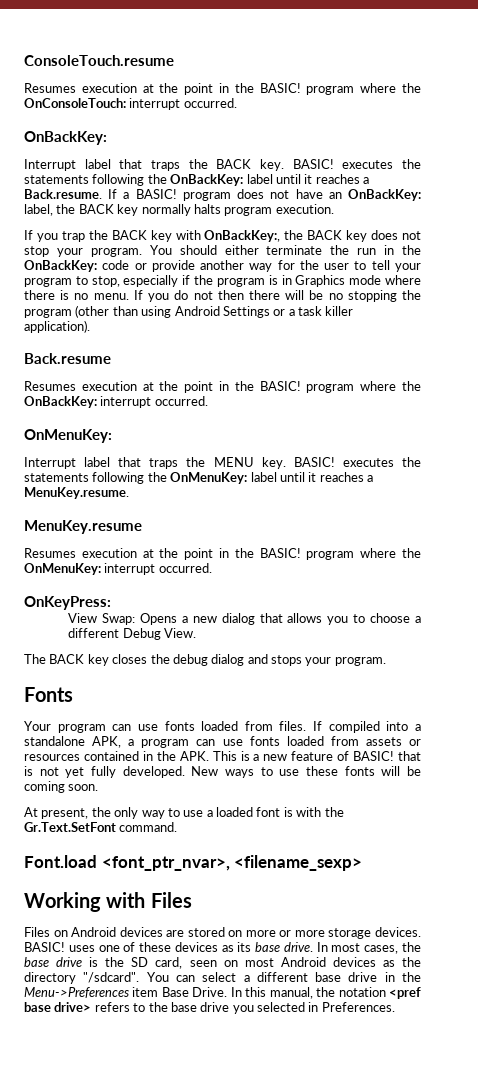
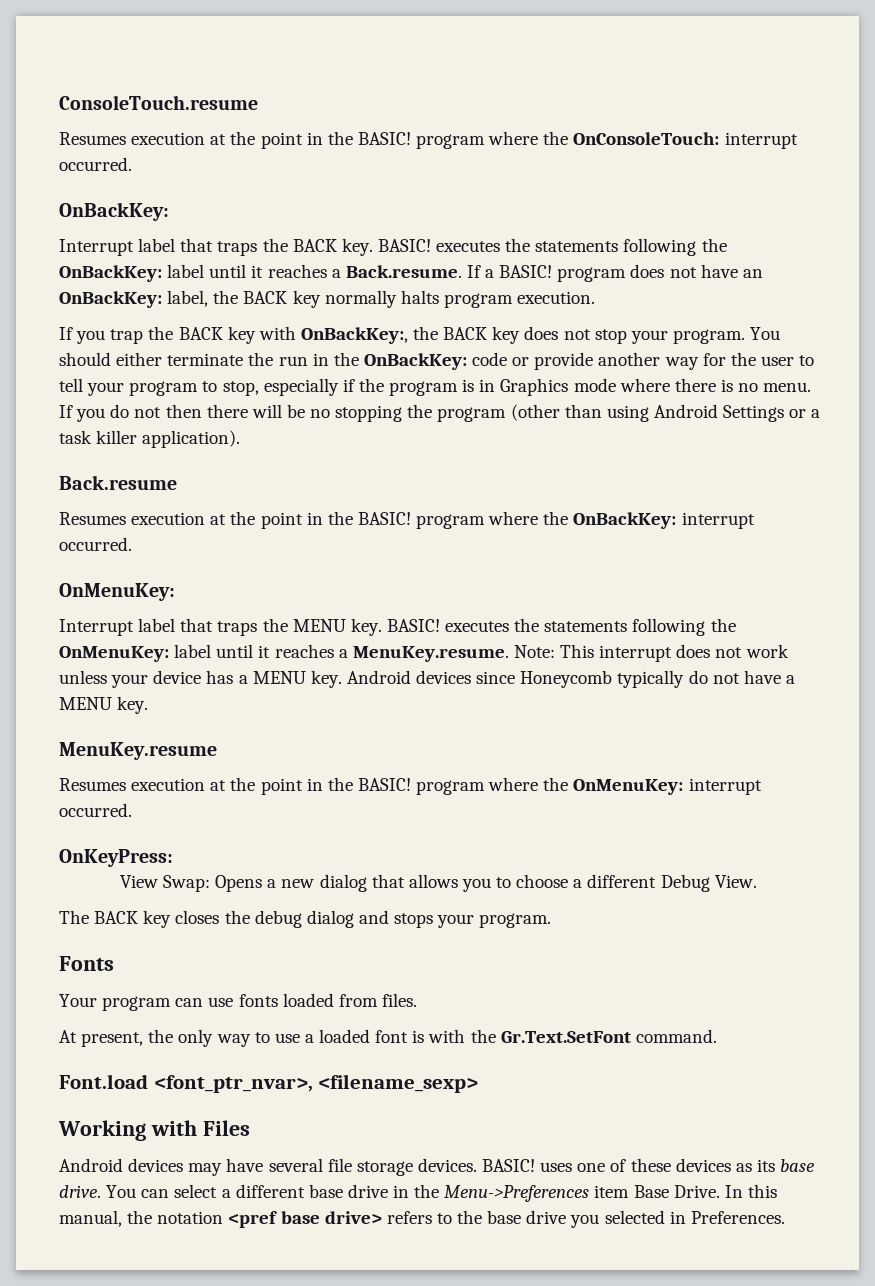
(129, 493) none -> [513,644,789,662] [59,670,795,688] [59,696,149,714] Note: This interrupt does not work unless your device has a MENU key. Android devices since Honeycomb typically do not have a MENU key.
[313,721,421,733] [24,736,422,748] [24,751,421,761] [24,766,422,778] [24,781,99,793] If compiled into a standalone APK, a program can use fonts loaded from assets or resources contained in the APK. This is a new feature of BASIC! that is not yet fully developed. New ways to use these fonts will be coming soon. -> (417, 1000) none
[24,927,325,937] Files on Android devices are stored on more or more -> [59,1158,352,1176] Android devices may have several file
[316,942,422,954] [24,957,421,969] [24,972,140,984] In most cases, the base drive is the SD card, seen on most Android devices as the directory "/sdcard". -> (101, 1191) none

